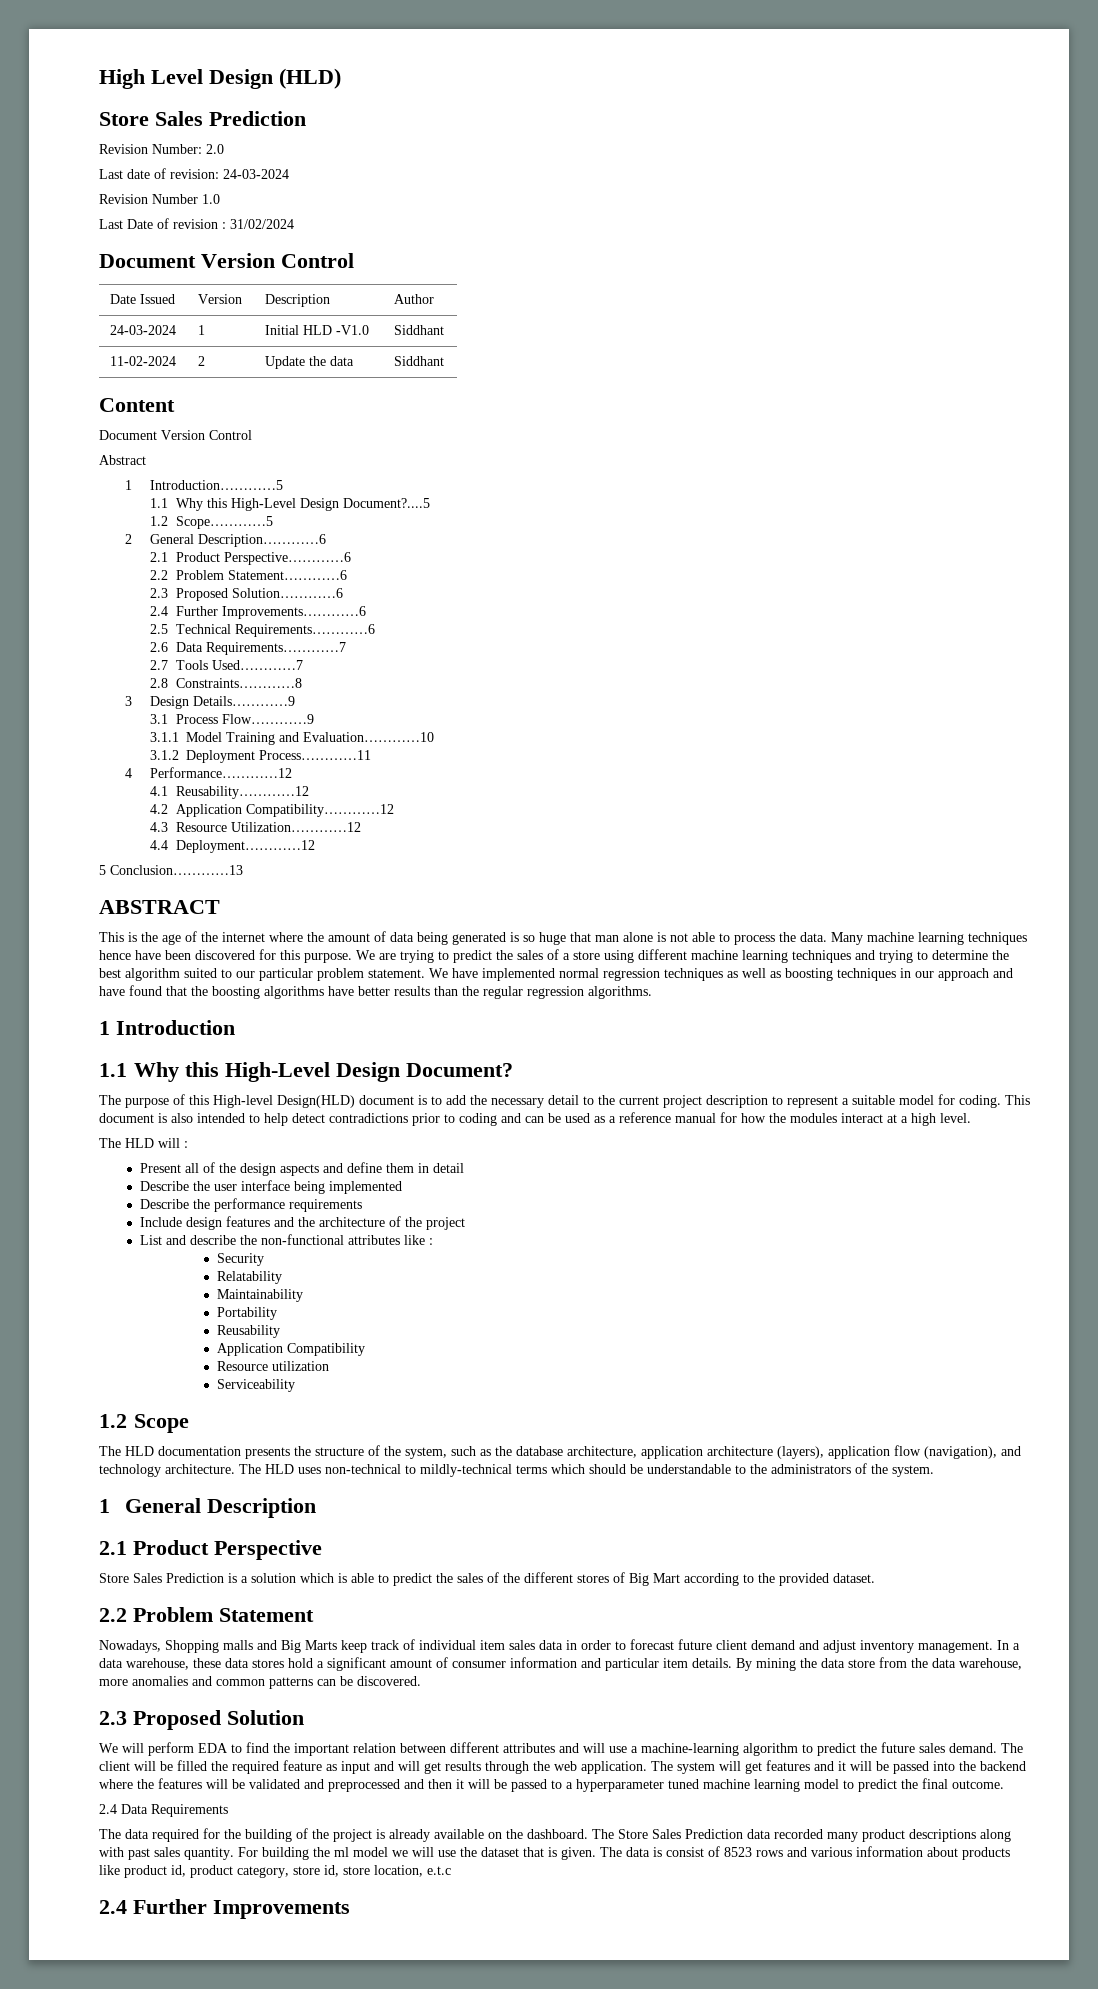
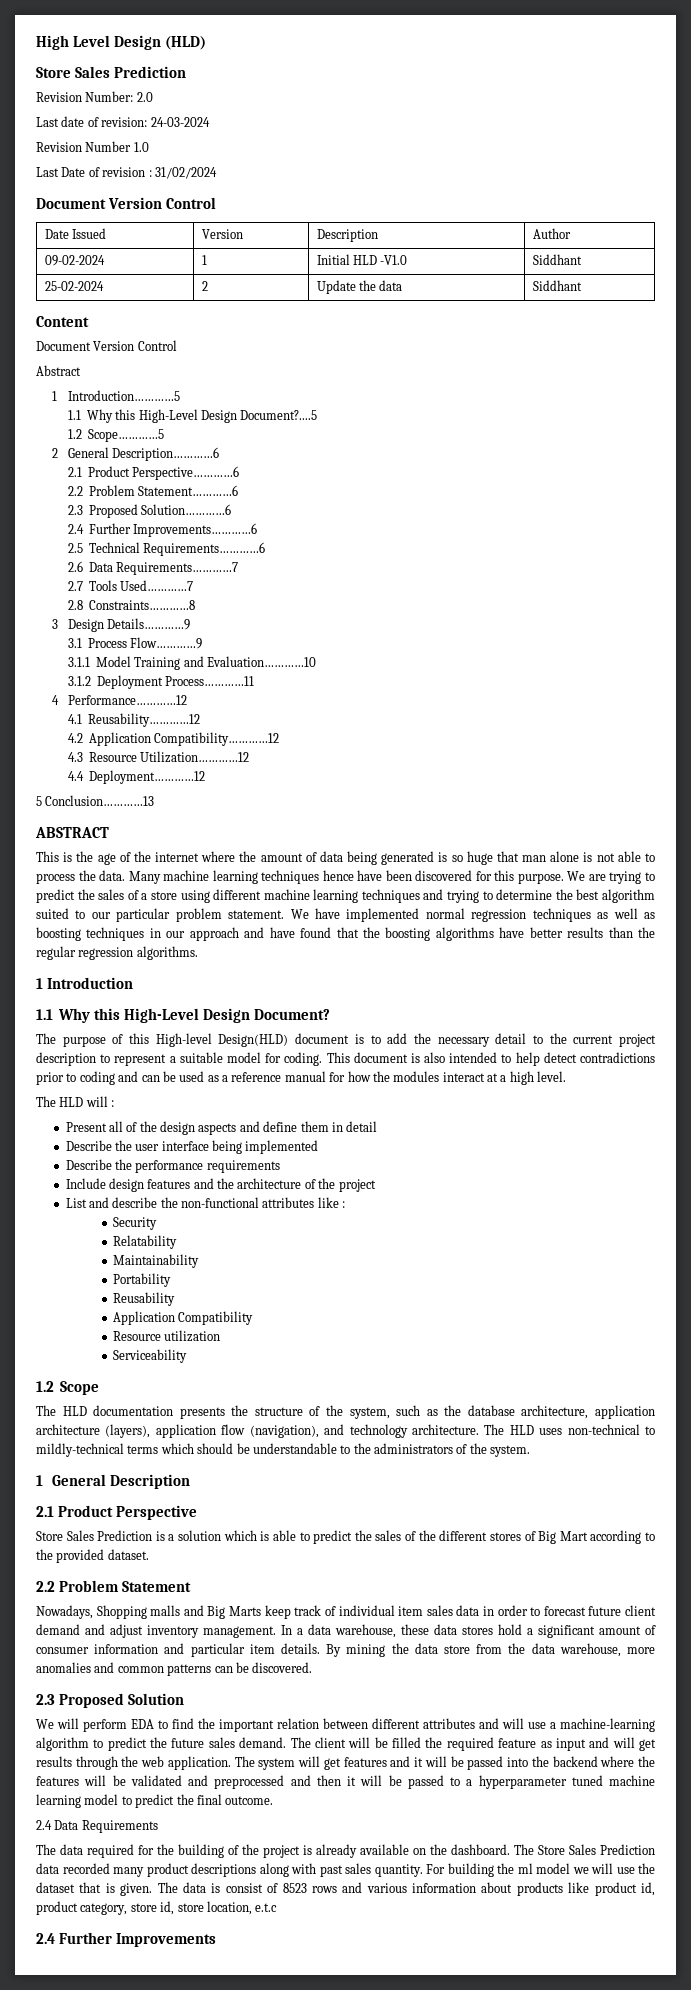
[109,325,176,335] 24-03-2024 -> [44,255,105,266] 09-02-2024
[109,356,176,366] 11-02-2024 -> [44,281,104,291] 25-02-2024

